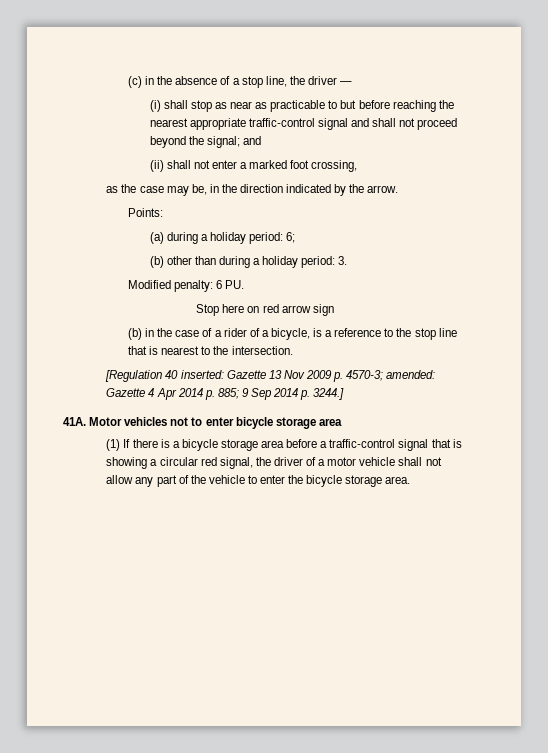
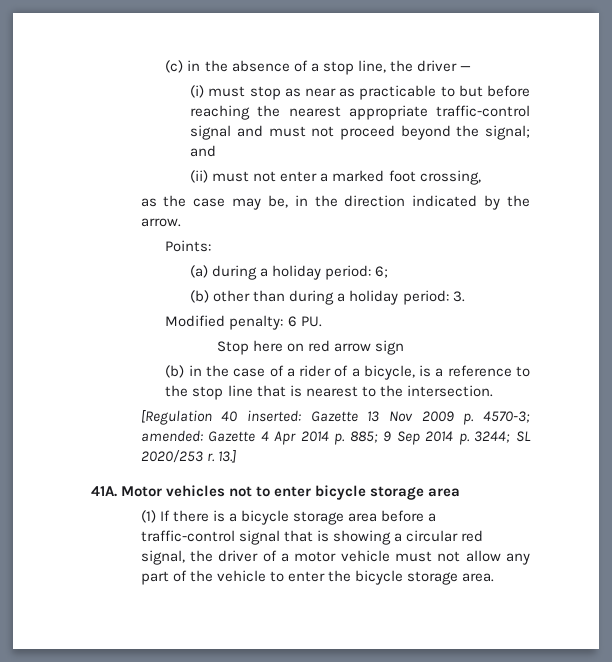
[163,100,188,109] shall -> [208,86,246,97] must
[372,118,397,127] shall -> [268,126,306,137] must
[166,160,191,169] shall -> [212,171,250,182] must
[313,388,345,400] 3244.] -> [474,431,531,443] [140,450,236,463] 3244; SL 2020/253 r. 13.]
[398,457,423,466] shall -> [394,551,432,562] must

